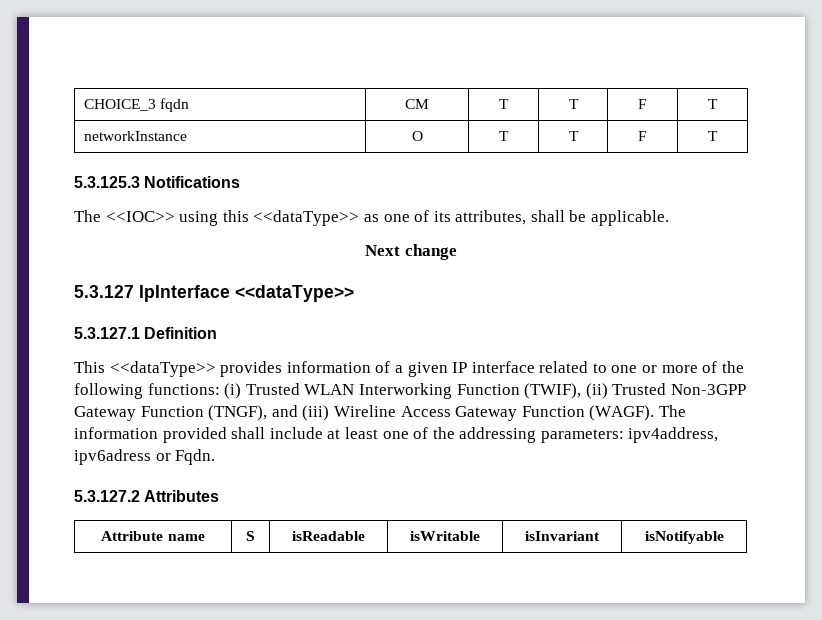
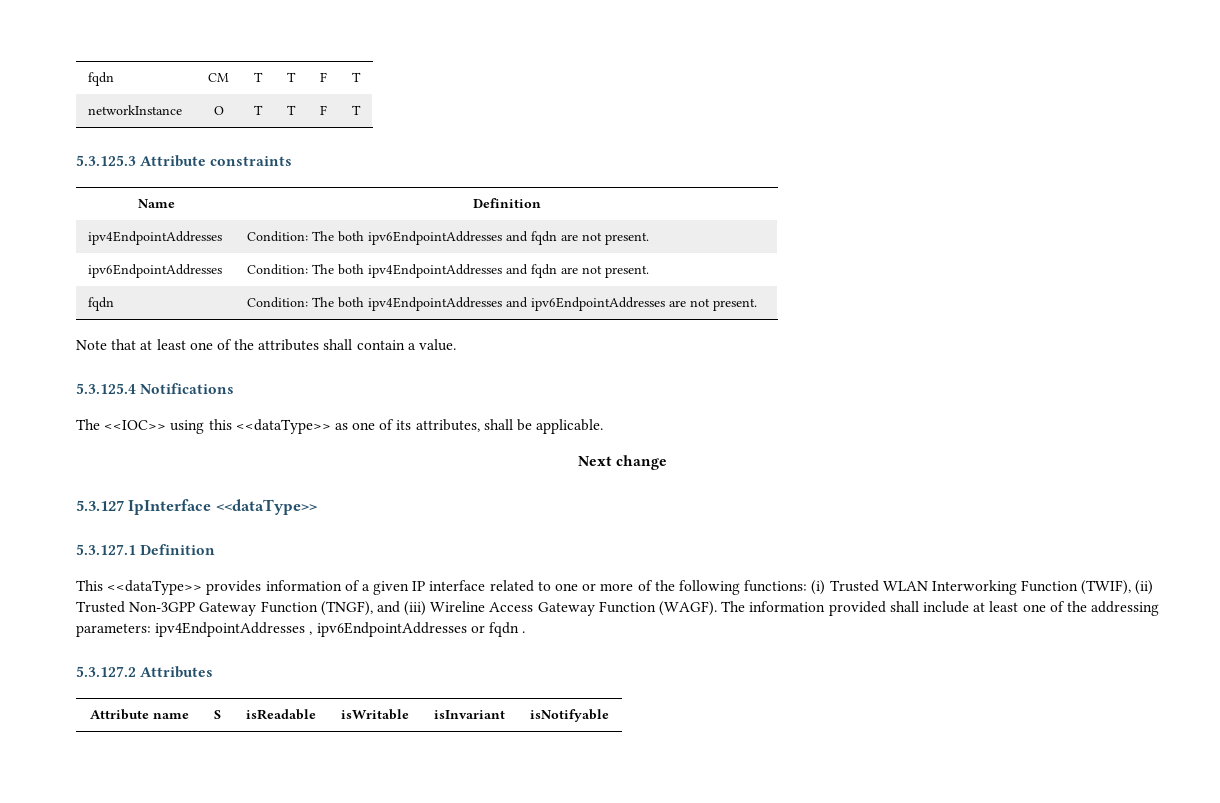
[84,99,157,111] CHOICE_3 -> (88, 79) none
(140, 182) none -> [140,155,293,167] [137,199,175,208] [472,198,541,208] [88,231,223,245] [247,231,650,245] [88,264,223,278] [247,264,650,278] [88,297,115,311] [247,297,758,311] [76,339,457,351] [76,383,136,394] Attribute constraints // Name | Definition // ipv4EndpointAddresses | Condition: The both ipv6EndpointAddresses and fqdn are not present. // ipv6EndpointAddresses | Condition: The both ipv4EndpointAddresses and fqdn are not present. // fqdn | Condition: The both ipv4EndpointAddresses and ipv6EndpointAddresses are not present. // Note that at least one of the attributes shall contain a value. // 5.3.125.4
[628,427,719,443] [74,449,216,465] ipv4address, ipv6adress or Fqdn. -> [155,622,526,637] ipv4EndpointAddresses , ipv6EndpointAddresses or fqdn .

